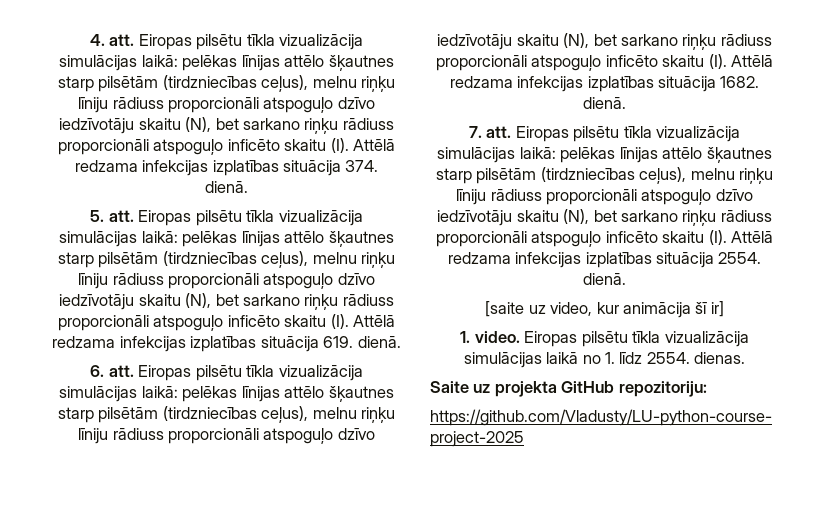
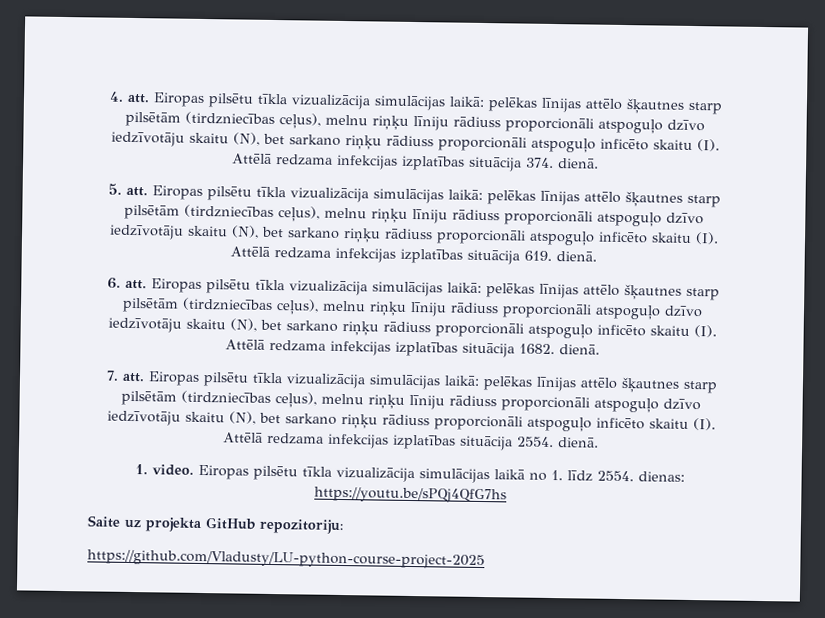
[485,301,724,318] // [saite uz video, kur animācija šī ir] -> (599, 442) none
[694,352,746,364] dienas. -> [638,471,685,482] [313,486,507,504] dienas: https://youtu.be/sPQj4QfG7hs

